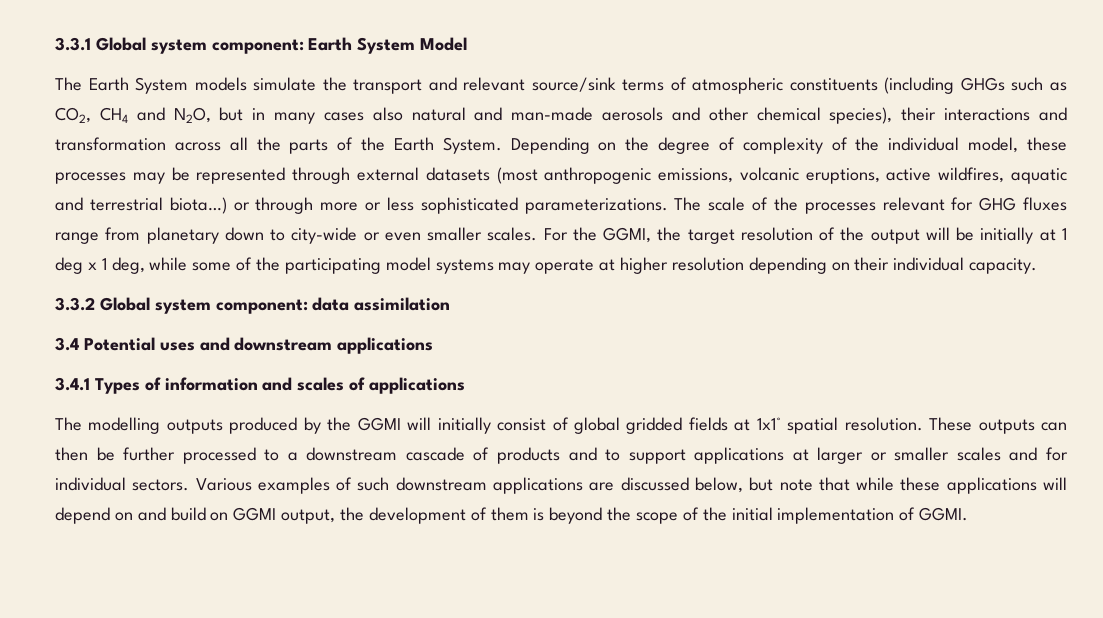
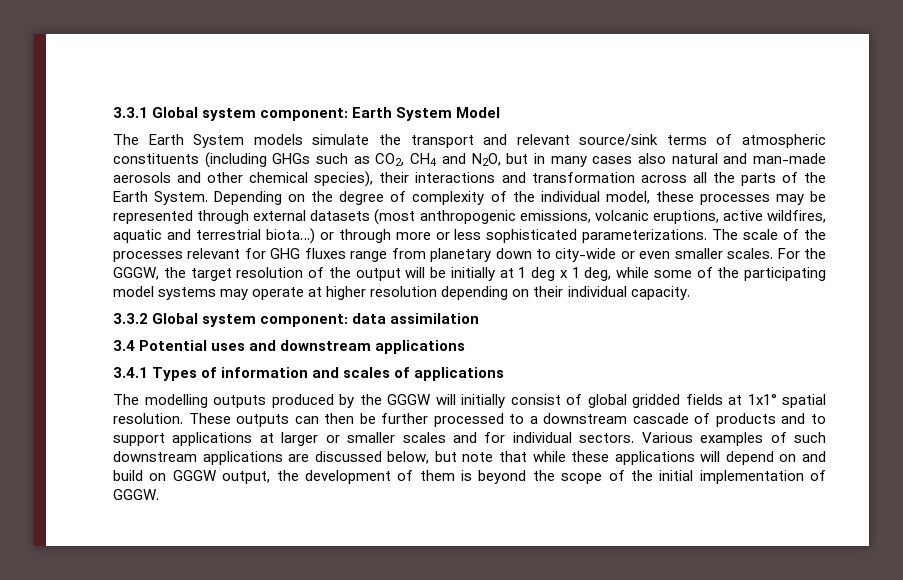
[603,227,652,243] GGMI, -> [113,267,159,280] GGGW,
[357,417,401,431] GGMI -> [387,394,430,405] GGGW
[233,507,277,521] GGMI -> [172,470,216,481] GGGW
[919,507,969,521] GGMI. -> [113,489,159,500] GGGW.

